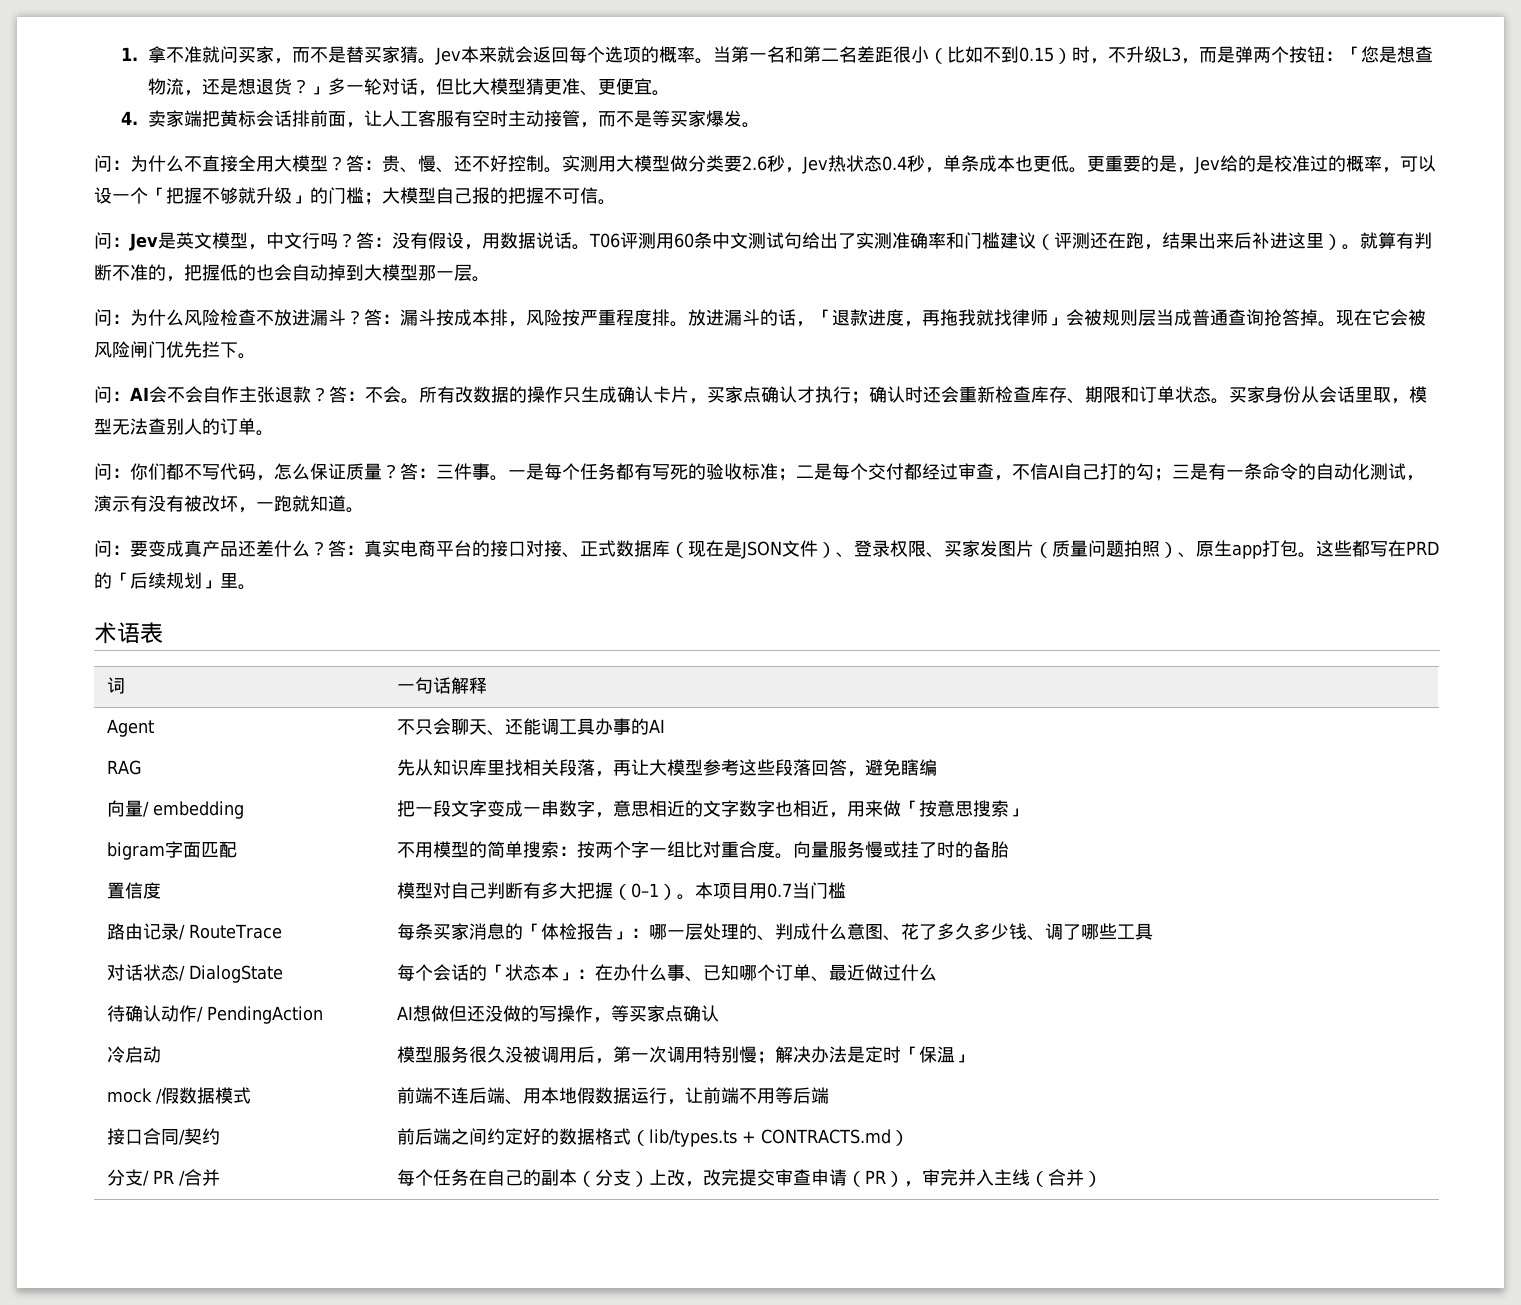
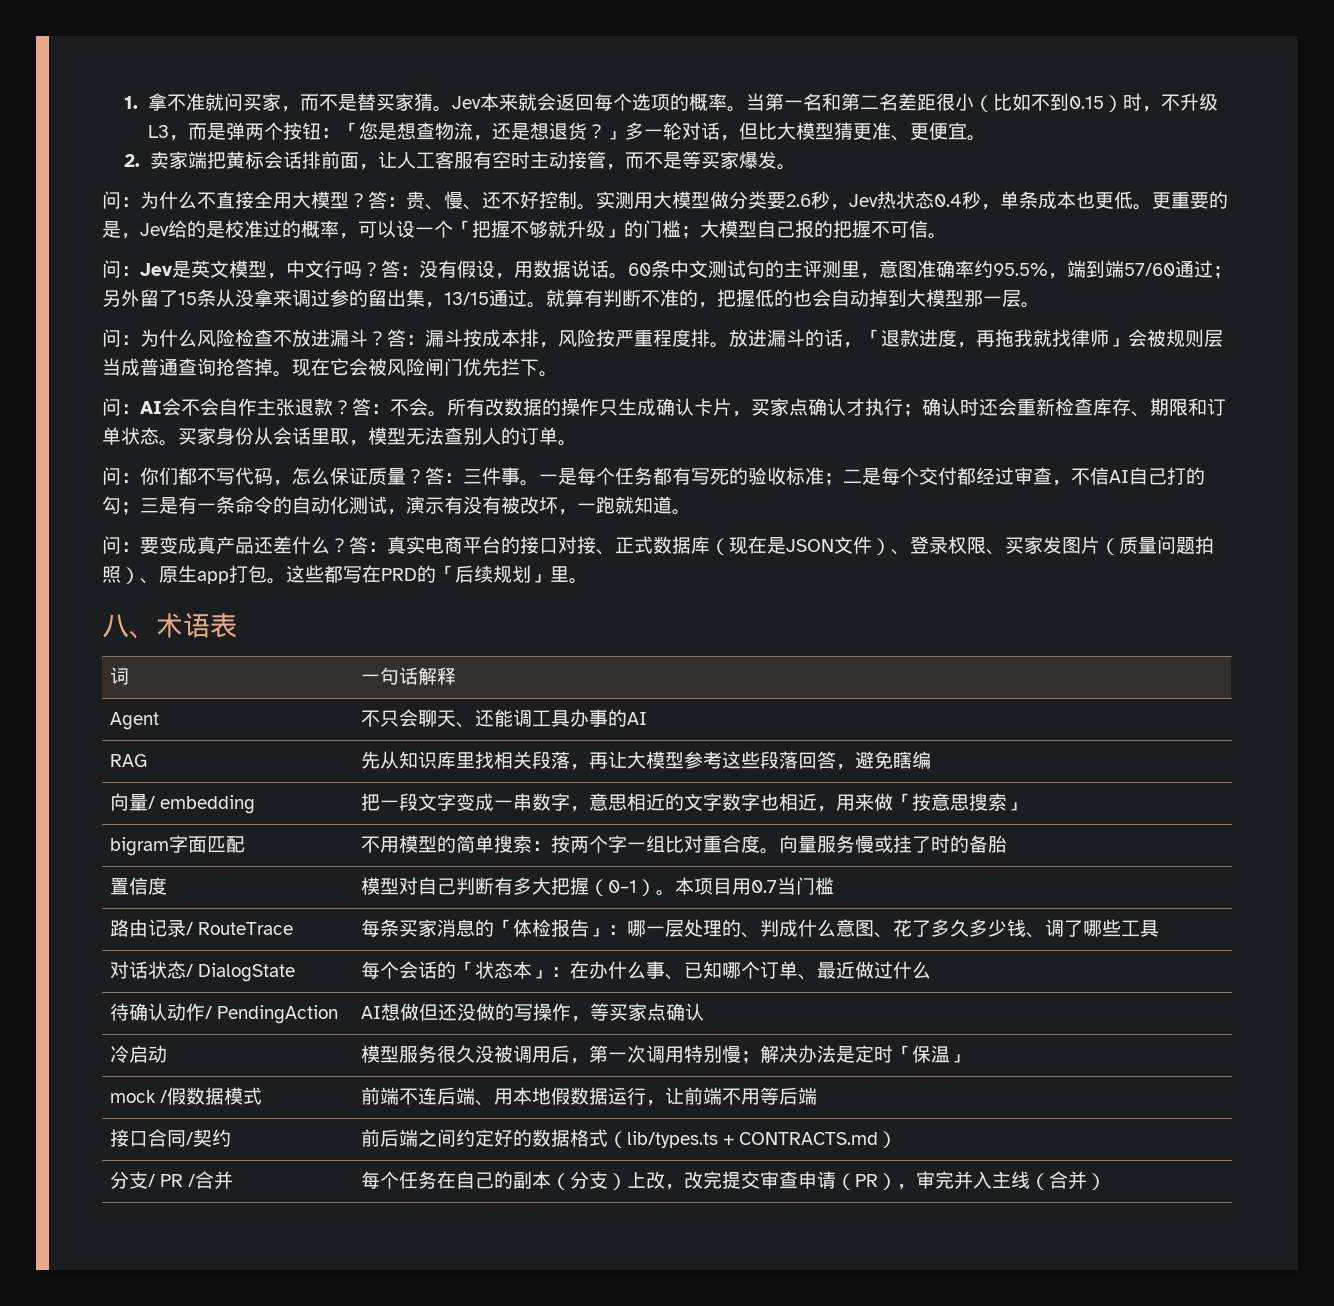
[121,111,139,125] 4. -> [124,154,141,167] 2.
[589,232,674,249] T06评测用 -> (628, 276) none
[802,232,1342,250] 给出了实测准确率和门槛建议（评测还在跑，结果出来后补进这里） -> [765,260,1232,279] [102,289,527,308] 的主评测里，意图准确率约95.5%，端到端57/60通过；另外留了15条从没拿来调过参的留出集，13/15通过
(256, 587) none -> [102,614,156,639] 八、

